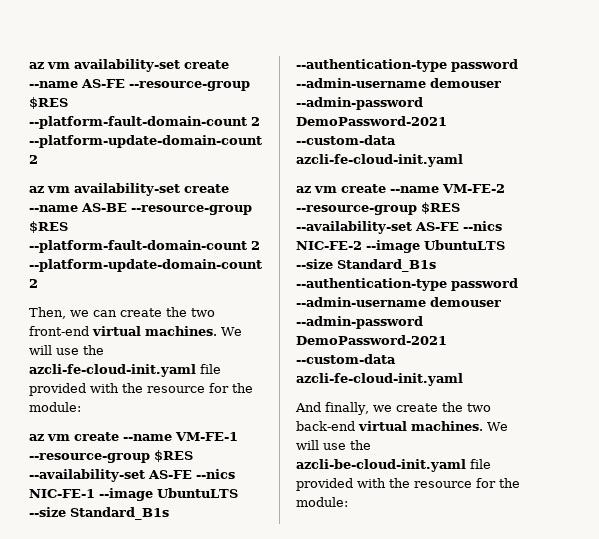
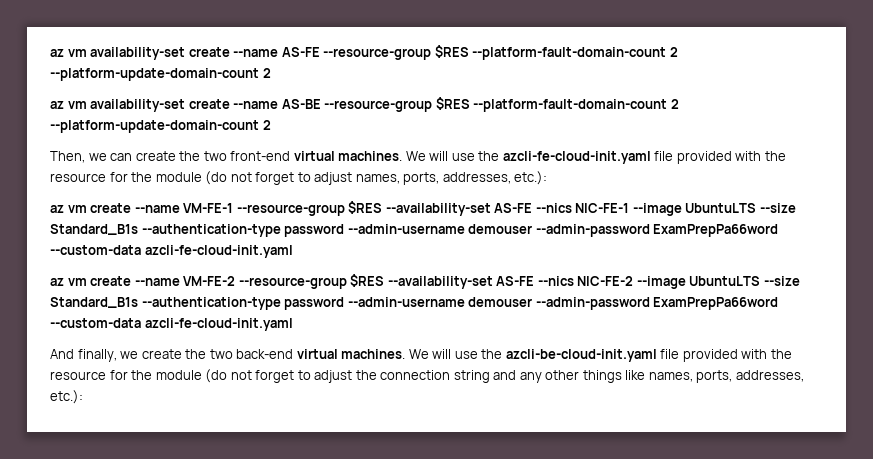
[29,402,81,412] module: -> [155,171,548,185] module (do not forget to adjust names, ports, addresses, etc.):
[296,116,447,126] DemoPassword-2021 -> [653,224,779,237] ExamPrepPa66word
[296,335,447,345] DemoPassword-2021 -> [653,297,779,310] ExamPrepPa66word
[296,497,348,507] module: -> [155,369,804,383] [50,390,83,404] module (do not forget to adjust the connection string and any other things like names, ports, addresses, etc.):

